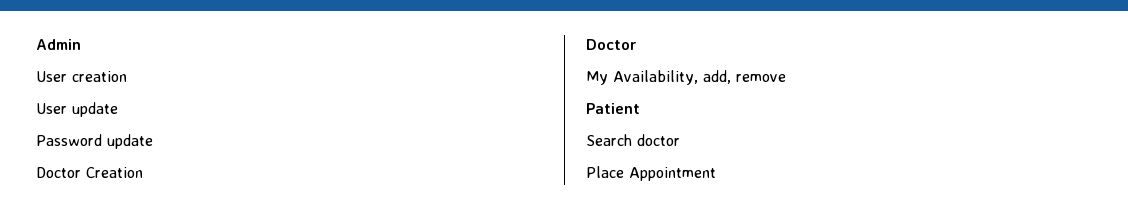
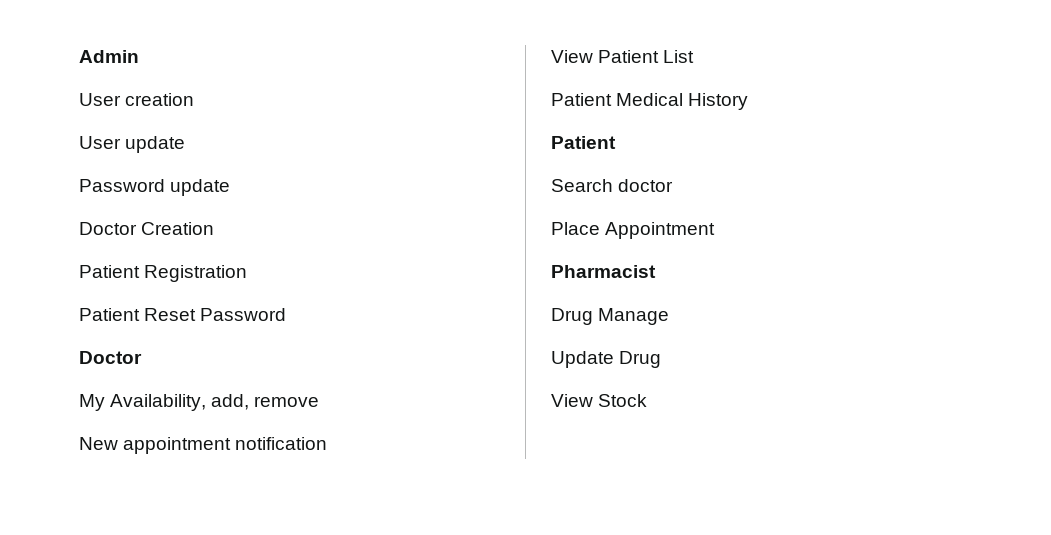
(143, 172) none -> [79,265,248,282] [79,308,287,321] // Patient Registration // Patient Reset Password
(786, 78) none -> [79,437,328,454] [551,50,695,63] [551,93,749,110] // New appointment notification // View Patient List // Patient Medical History
(716, 174) none -> [551,265,656,278] [551,308,670,325] [551,351,662,368] [551,394,648,407] // Pharmacist // Drug Manage // Update Drug // View Stock

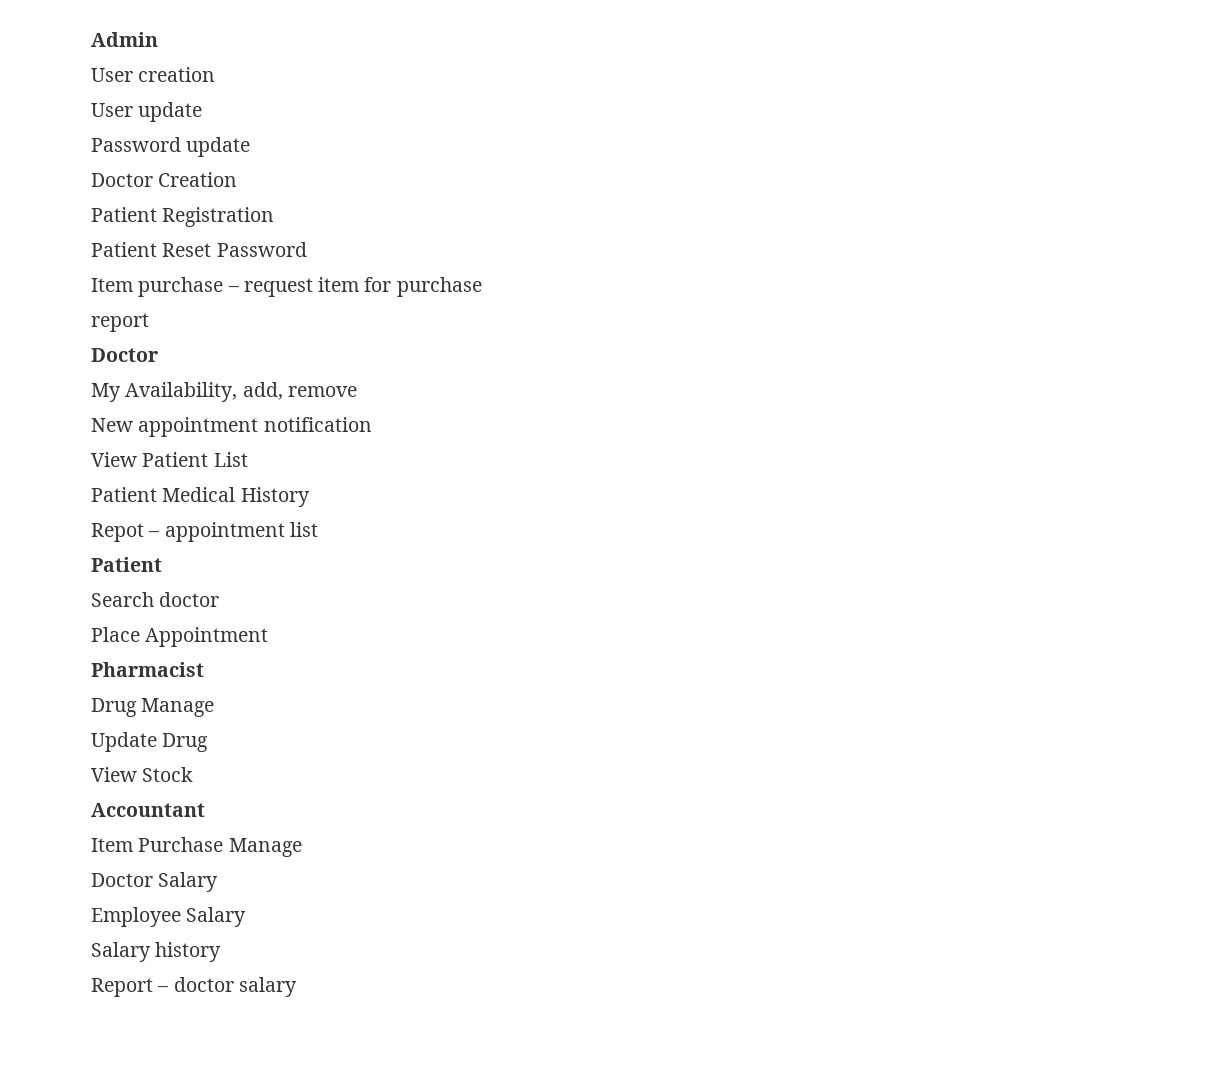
(287, 314) none -> [91,277,482,297] [91,313,149,332] // Item purchase – request item for purchase // report
(749, 101) none -> [91,522,318,542] // Repot – appointment list
(648, 400) none -> [91,803,205,817] [91,837,302,857] [91,872,219,892] [91,907,247,927] [91,942,222,962] [91,977,297,997] // Accountant // Item Purchase Manage // Doctor Salary // Employee Salary // Salary history // Report – doctor salary

